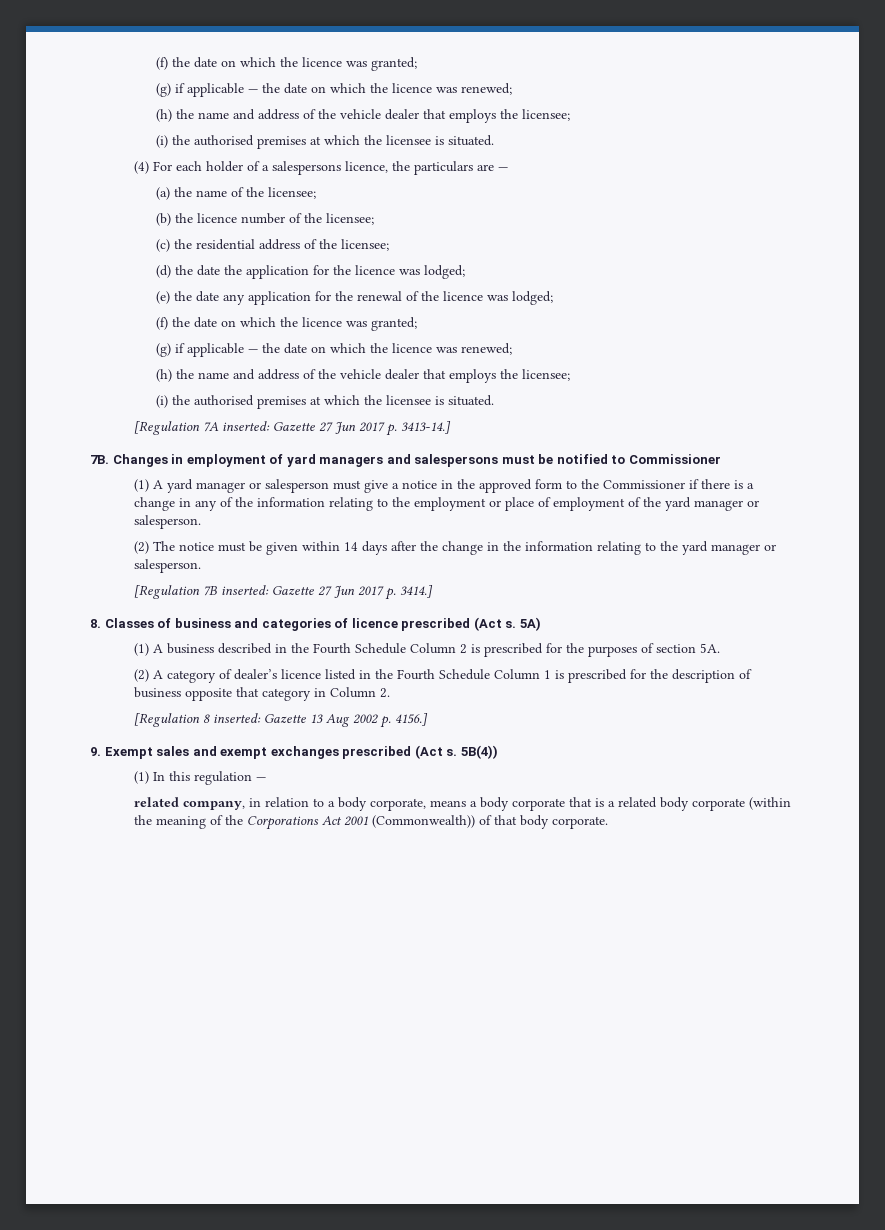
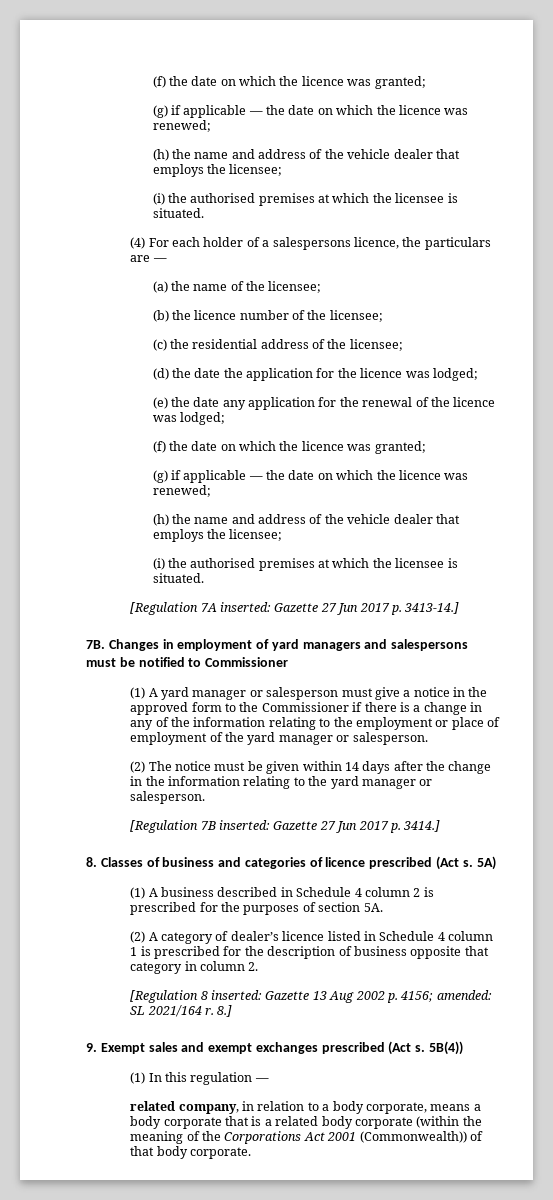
[290,643,456,654] the Fourth Schedule Column -> [296,887,410,897] Schedule 4 column
[374,669,540,680] the Fourth Schedule Column -> [379,931,494,941] Schedule 4 column
[329,687,376,698] Column -> [200,961,246,971] column
[394,713,428,726] 4156.] -> [400,990,492,1002] [130,1005,233,1017] 4156; amended: SL 2021/164 r. 8.]

